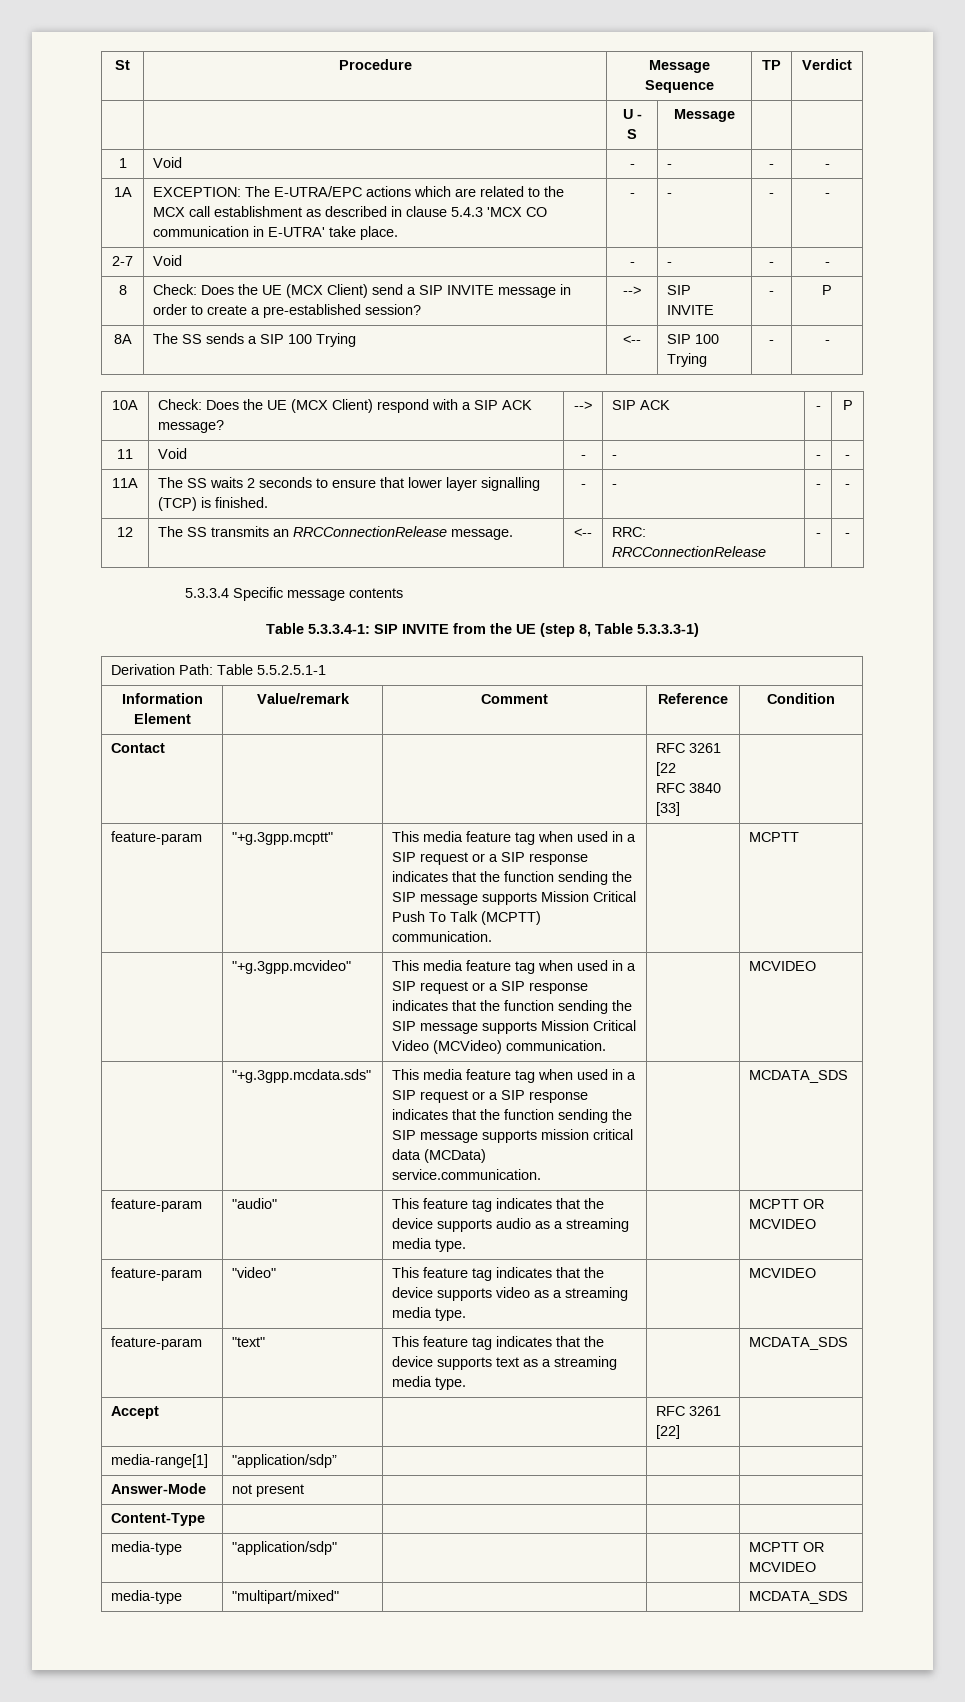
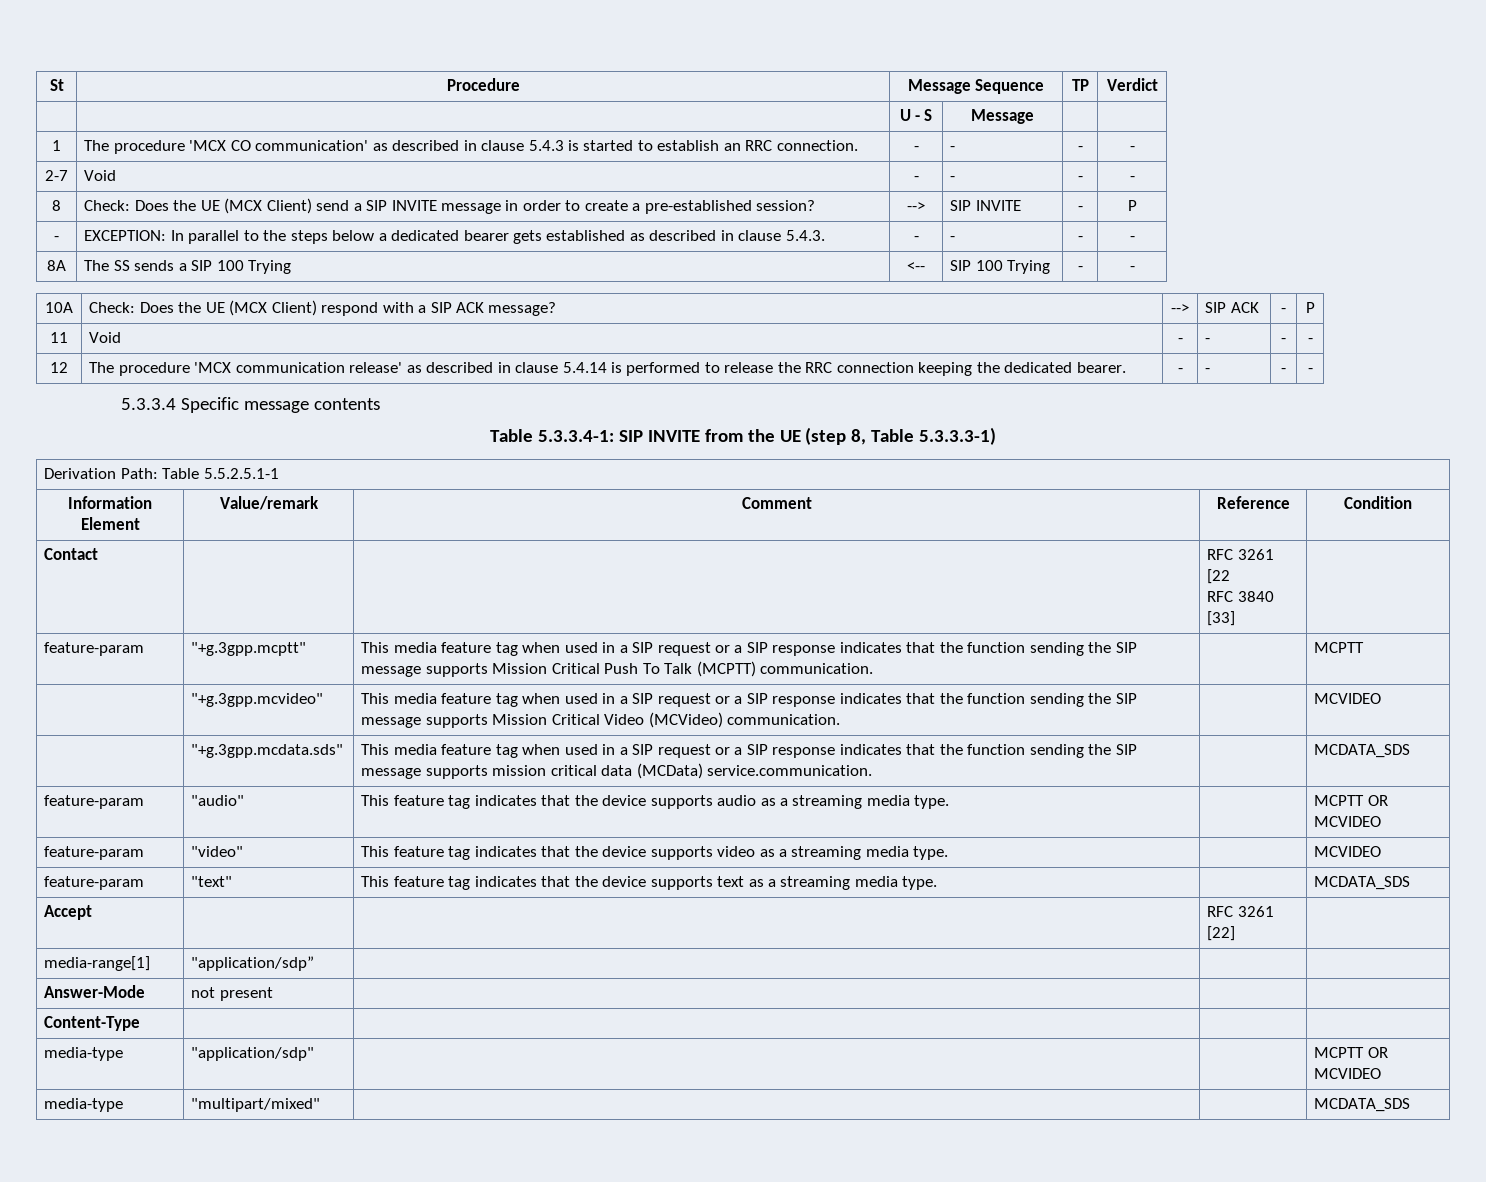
[153,157,183,168] [629,164,635,168] [667,164,673,168] [769,164,774,168] [824,164,830,168] [113,187,132,197] [153,186,565,197] [153,206,303,217] Void | - | - | - | - // 1A | EXCEPTION: The E-UTRA/EPC actions which are related to the MCX call establishment -> [84,140,369,154] The procedure 'MCX CO communication'
[487,207,548,217] [153,226,399,240] 'MCX CO communication in E-UTRA' take place. -> [567,140,858,151] is started to establish an RRC connection.
(832, 290) none -> [54,236,59,241] [84,230,825,244] [913,236,919,241] [950,236,956,241] [1077,236,1083,241] [1129,236,1135,241] // - | EXCEPTION: In parallel to the steps below a dedicated bearer gets established as described in clause 5.4.3. | - | - | - | -
[112,478,138,488] [158,477,541,491] [158,497,269,511] [580,484,586,488] [612,484,618,488] [815,484,821,488] [845,484,850,488] [117,527,133,537] [158,526,514,540] [574,528,592,537] [612,527,647,537] [612,546,767,557] 11A | The SS waits 2 seconds to ensure that lower layer signalling (TCP) is finished. | - | - | - | - // 12 | The SS transmits an RRCConnectionRelease message. | <-- | RRC: RRCConnectionRelease -> [50,362,68,373] [89,362,1126,376] [1177,368,1183,373] [1205,368,1211,373] 12 | The procedure 'MCX communication release' as described in clause 5.4.14 is performed to release the RRC connection keeping the dedicated bearer. | - | -

